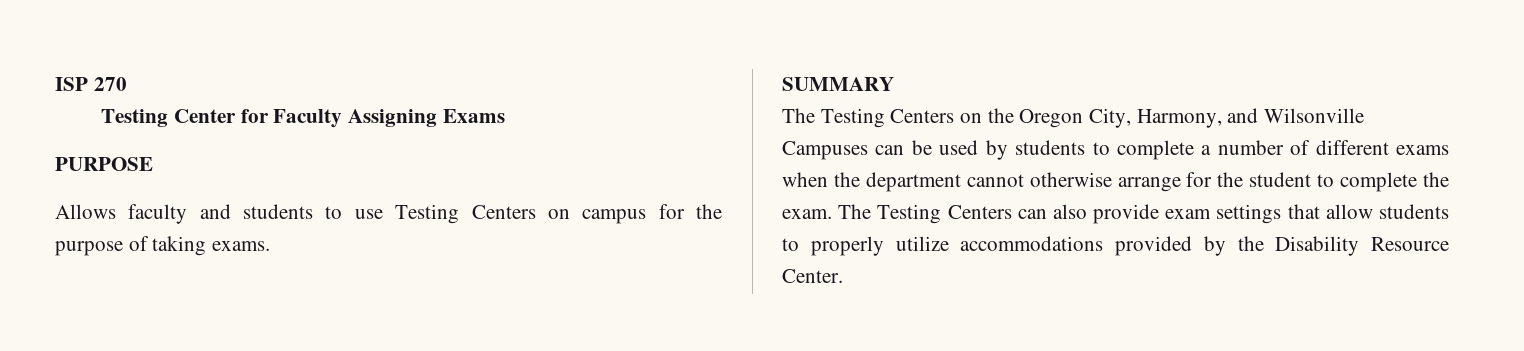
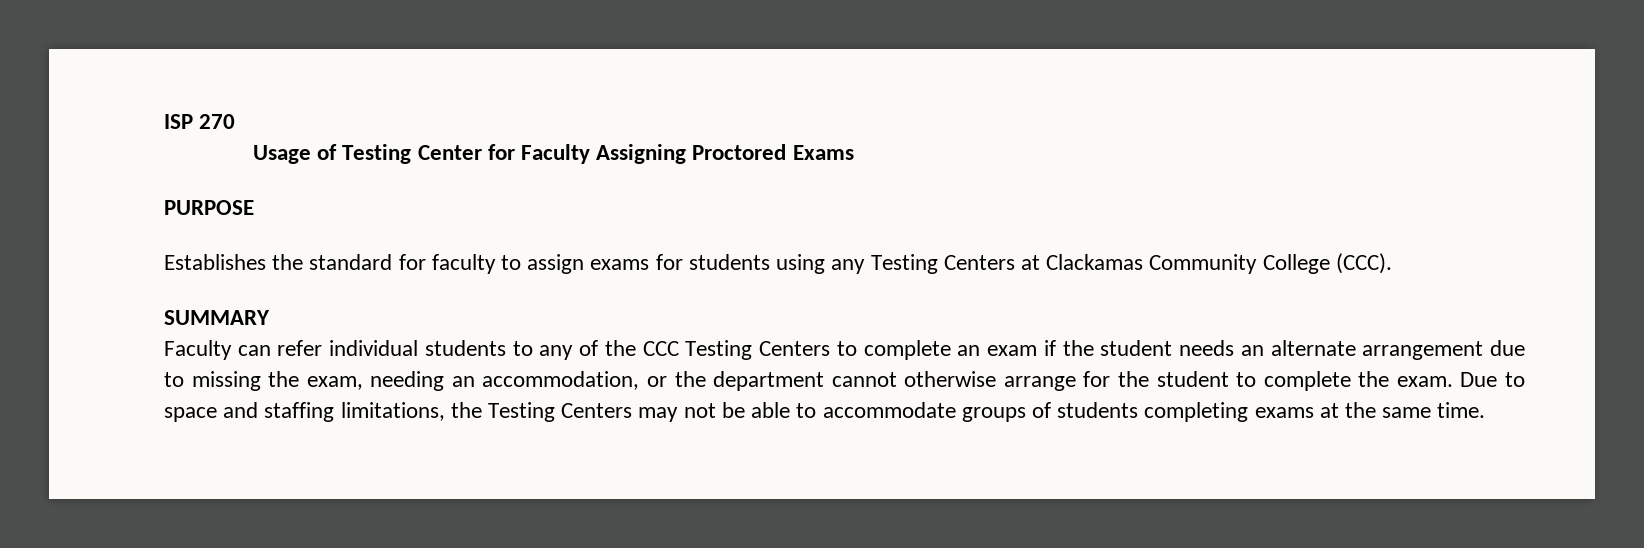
(127, 84) none -> [252,144,338,164] Usage of
(438, 118) none -> [692,144,787,160] Proctored
[55,204,723,224] [55,236,271,256] [782,77,894,91] [782,108,1365,128] [782,140,1449,160] [782,172,828,187] Allows faculty and students to use Testing Centers on campus for the purpose of taking exams. // SUMMARY // The Testing Centers on the Oregon City, Harmony, and Wilsonville Campuses can be used by students to complete a number of different exams when -> [164,253,1392,274] [164,310,270,325] [164,340,1525,360] [164,371,667,391] Establishes the standard for faculty to assign exams for students using any Testing Centers at Clackamas Community College (CCC). // SUMMARY // Faculty can refer individual students to any of the CCC Testing Centers to complete an exam if the student needs an alternate arrangement due to missing the exam, needing an accommodation, or
[838,204,1449,224] [782,236,1449,256] [782,269,843,283] The Testing Centers can also provide exam settings that allow students to properly utilize accommodations provided by the Disability Resource Center. -> [1460,372,1526,387] [164,402,1486,422] Due to space and staffing limitations, the Testing Centers may not be able to accommodate groups of students completing exams at the same time.

